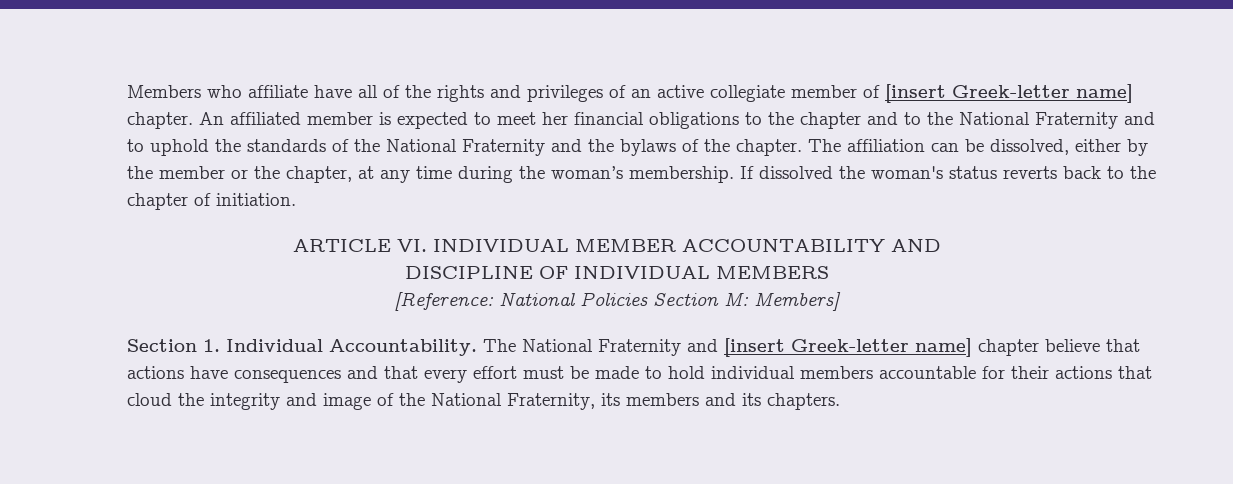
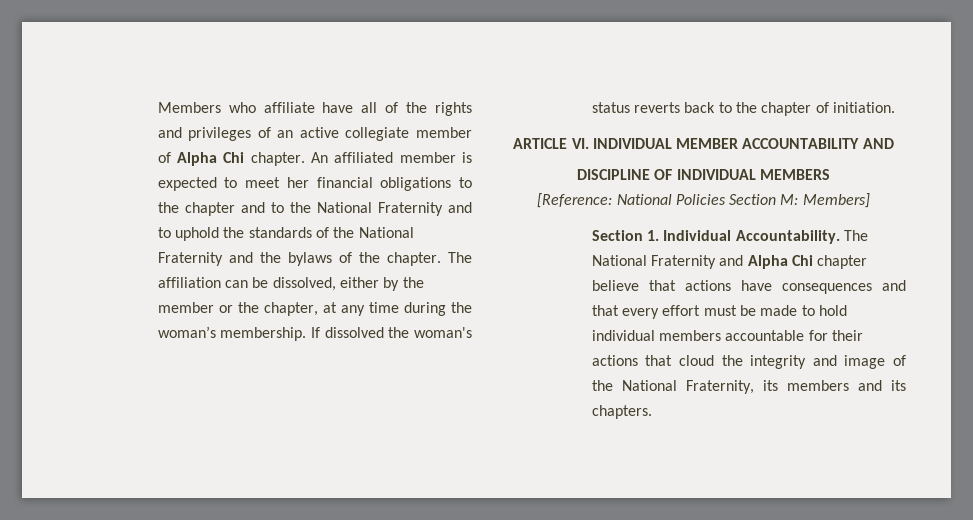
[884,84,1133,103] [insert Greek-letter name] -> [177,152,245,166] Alpha Chi
[723,338,972,357] [insert Greek-letter name] -> [747,255,814,269] Alpha Chi

